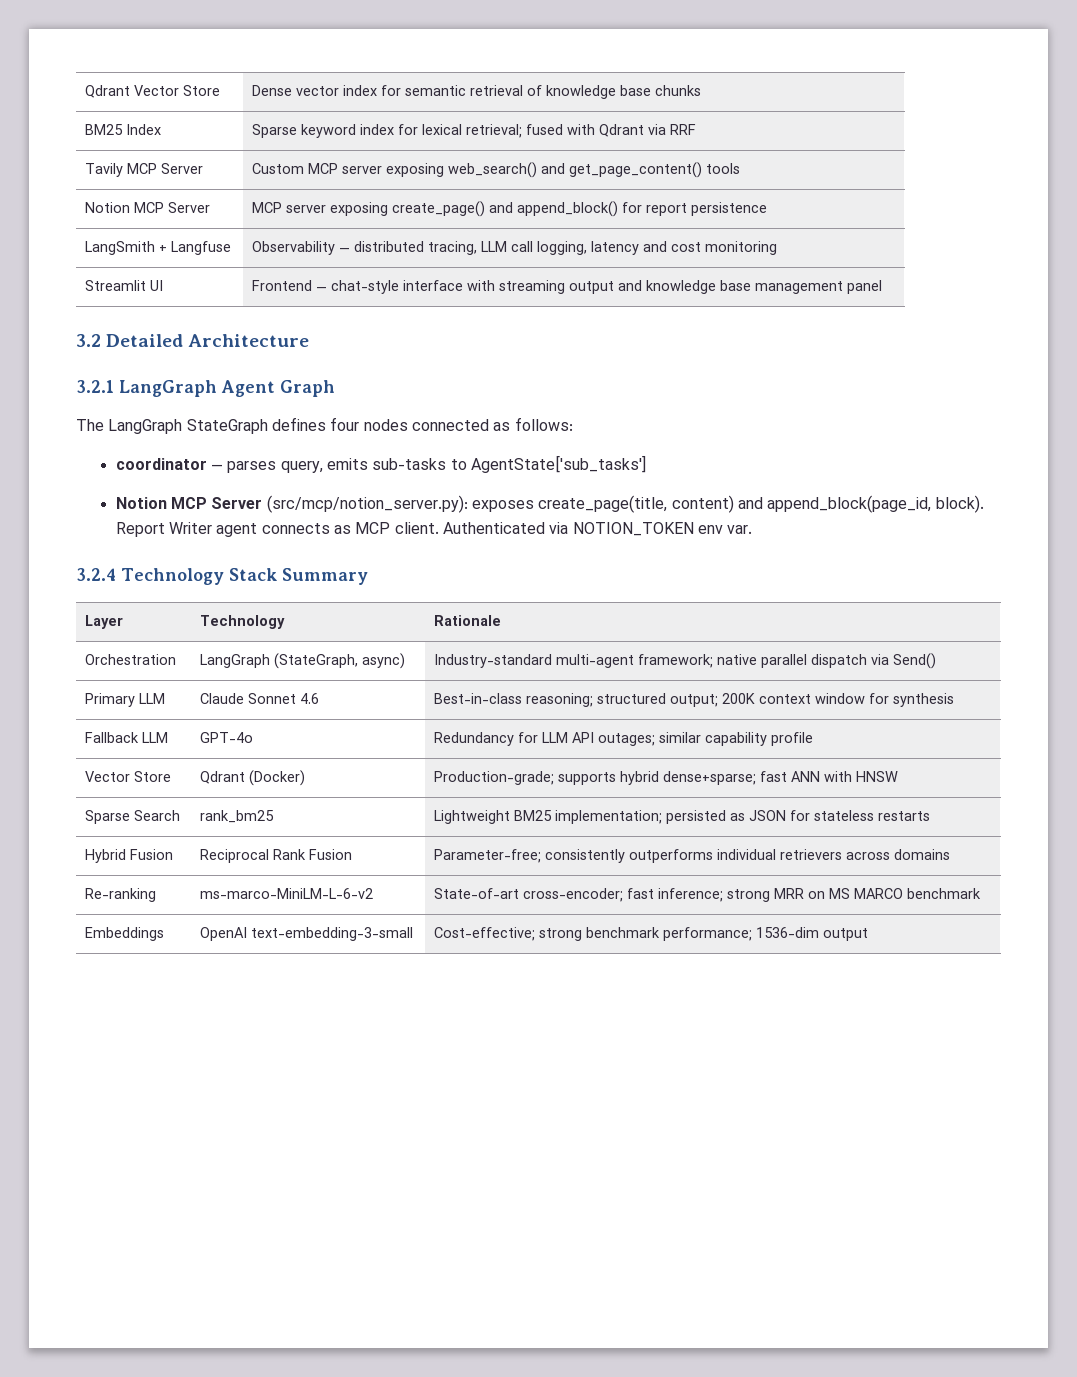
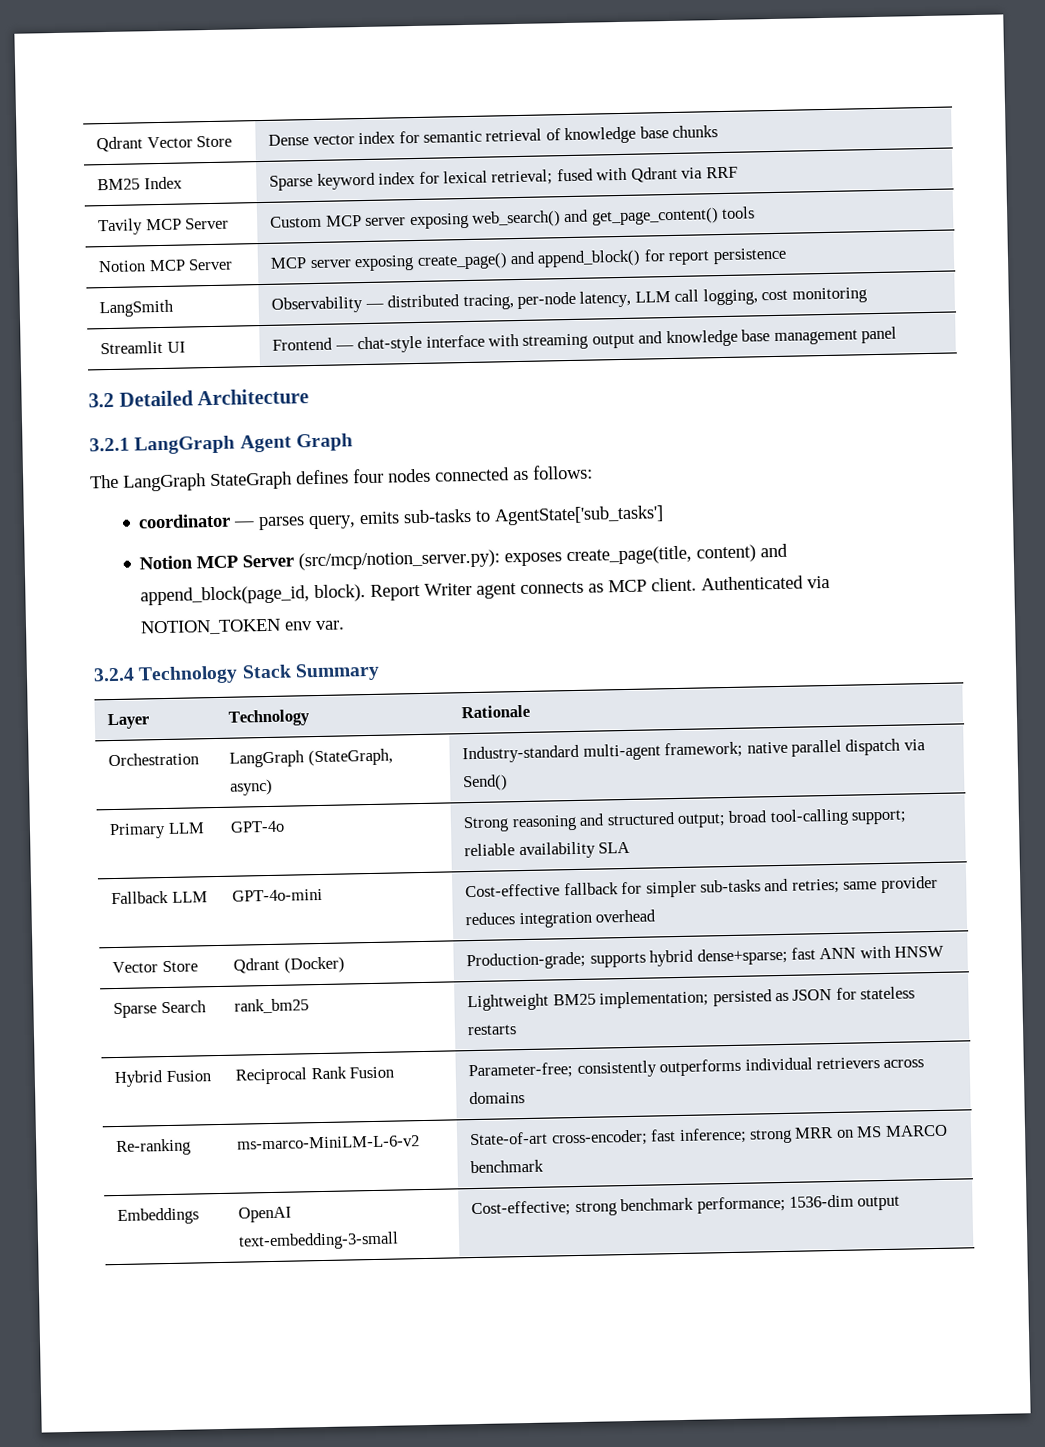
[159,241,232,255] + Langfuse -> (175, 308) none
(478, 248) none -> [517,290,632,310] per-node latency,
[591,241,668,255] latency and -> (758, 297) none
[200,693,320,704] [434,693,955,707] [85,732,169,743] [200,732,254,743] [434,732,814,746] Claude Sonnet 4.6 | Best-in-class reasoning; structured output; 200K context window for synthesis // Fallback LLM | GPT-4o | Redundancy for LLM API outages; similar capability profile -> [230,820,286,833] [463,808,908,833] [464,841,631,860] [111,890,208,905] [232,888,324,902] [465,875,938,898] [465,909,657,929] GPT-4o | Strong reasoning and structured output; broad tool-calling support; reliable availability SLA // Fallback LLM | GPT-4o-mini | Cost-effective fallback for simpler sub-tasks and retries; same provider reduces integration overhead

